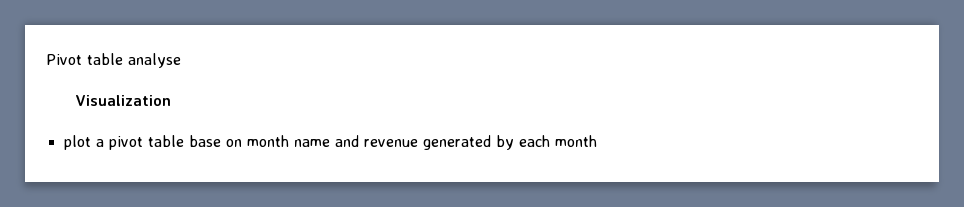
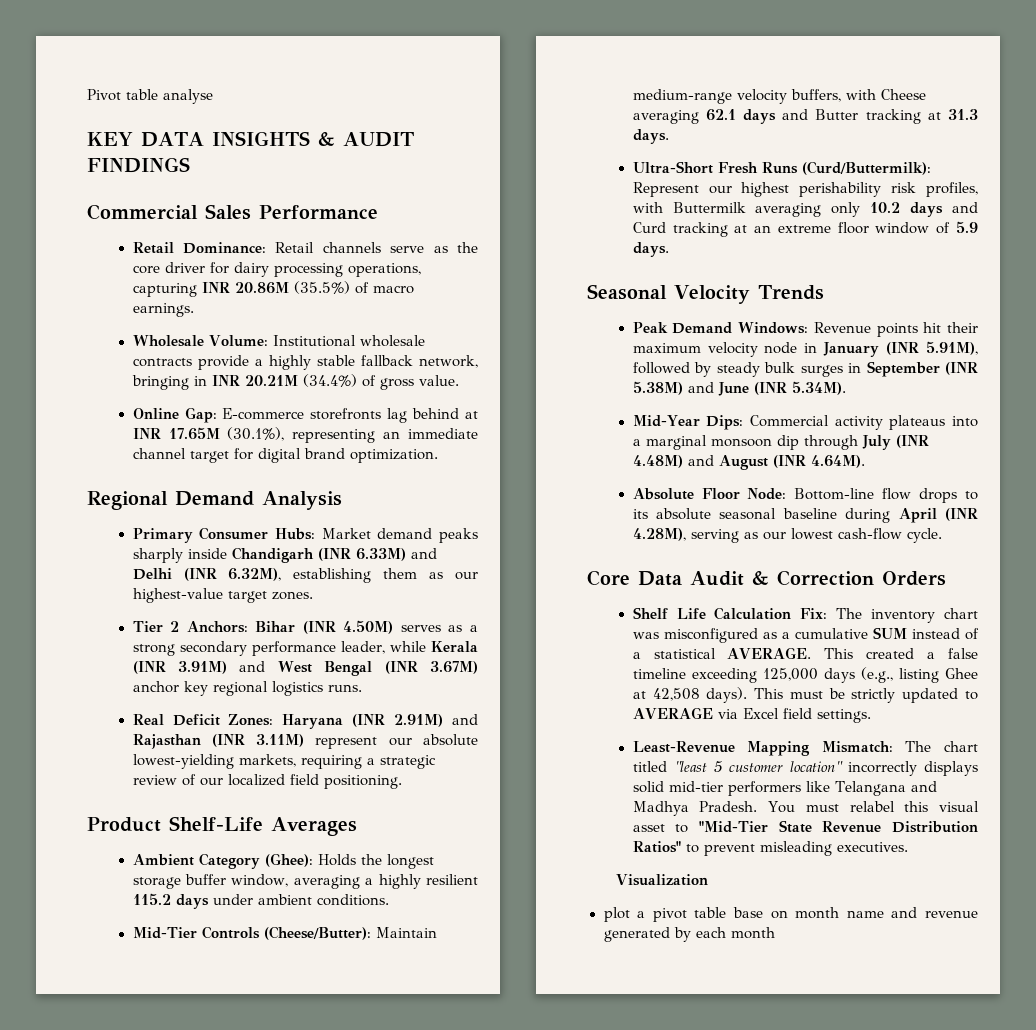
(181, 60) none -> [87,131,414,147] [87,157,190,173] [87,204,378,220] [132,242,478,254] [132,262,421,277] [132,281,414,297] [132,303,194,317] [132,335,425,347] [132,355,479,370] [131,374,459,390] [132,407,478,423] [132,427,479,443] [132,448,438,463] [87,491,342,510] [132,527,479,543] [132,547,437,563] [132,568,478,583] [132,588,313,603] [132,620,478,634] [132,641,478,656] [132,661,479,676] [132,681,362,696] [132,714,478,729] [132,734,478,749] [132,754,436,769] [132,774,402,789] [87,816,357,836] [132,853,434,869] [132,874,479,889] [132,893,389,909] [132,926,437,940] [632,89,926,104] [632,109,978,124] [632,129,669,144] [632,161,931,175] [632,182,978,197] [632,202,978,217] [632,221,978,237] [632,242,669,257] [587,284,824,304] [632,322,978,337] [632,341,978,357] [632,361,978,377] [632,381,846,396] [632,415,978,430] [632,435,929,450] [632,455,865,470] [632,488,978,503] [632,508,978,523] [632,528,942,543] [587,570,946,586] [632,607,978,623] [632,627,979,643] [632,647,978,659] [632,667,978,683] [632,687,978,703] [632,707,871,723] [632,741,978,756] [632,761,978,776] [632,781,937,796] [632,801,979,816] [632,820,978,833] [632,841,908,856] // KEY DATA INSIGHTS & AUDIT FINDINGS // Commercial Sales Performance // Retail Dominance: Retail channels serve as the core driver for dairy processing operations, capturing INR 20.86M (35.5%) of macro earnings. // Wholesale Volume: Institutional wholesale contracts provide a highly stable fallback network, bringing in INR 20.21M (34.4%) of gross value. // Online Gap: E-commerce storefronts lag behind at INR 17.65M (30.1%), representing an immediate channel target for digital brand optimization. // Regional Demand Analysis // Primary Consumer Hubs: Market demand peaks sharply inside Chandigarh (INR 6.33M) and Delhi (INR 6.32M), establishing them as our highest-value target zones. // Tier 2 Anchors: Bihar (INR 4.50M) serves as a strong secondary performance leader, while Kerala (INR 3.91M) and West Bengal (INR 3.67M) anchor key regional logistics runs. // Real Deficit Zones: Haryana (INR 2.91M) and Rajasthan (INR 3.11M) represent our absolute lowest-yielding markets, requiring a strategic review of our localized field positioning. // Product Shelf-Life Averages // Ambient Category (Ghee): Holds the longest storage buffer window, averaging a highly resilient 115.2 days under ambient conditions. // Mid-Tier Controls (Cheese/Butter): Maintain medium-range velocity buffers, with Cheese averaging 62.1 days and Butter tracking at 31.3 days. // Ultra-Short Fresh Runs (Curd/Buttermilk): Represent our highest perishability risk profiles, with Buttermilk averaging only 10.2 days and Curd tracking at an extreme floor window of 5.9 days. // Seasonal Velocity Trends // Peak Demand Windows: Revenue points hit their maximum velocity node in January (INR 5.91M), followed by steady bulk surges in September (INR 5.38M) and June (INR 5.34M). // Mid-Year Dips: Commercial activity plateaus into a marginal monsoon dip through July (INR 4.48M) and August (INR 4.64M). // Absolute Floor Node: Bottom-line flow drops to its absolute seasonal baseline during April (INR 4.28M), serving as our lowest cash-flow cycle. // Core Data Audit & Correction Orders // Shelf Life Calculation Fix: The inventory chart was misconfigured as a cumulative SUM instead of a statistical AVERAGE. This created a false timeline exceeding 125,000 days (e.g., listing Ghee at 42,508 days). This must be strictly updated to AVERAGE via Excel field settings. // Least-Revenue Mapping Mismatch: The chart titled "least 5 customer location" incorrectly displays solid mid-tier performers like Telangana and Madhya Pradesh. You must relabel this visual asset to "Mid-Tier State Revenue Distribution Ratios" to prevent misleading executives.

